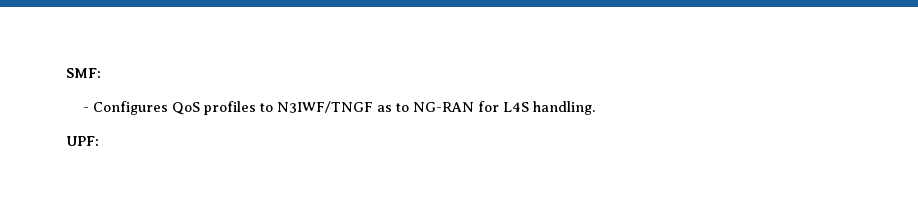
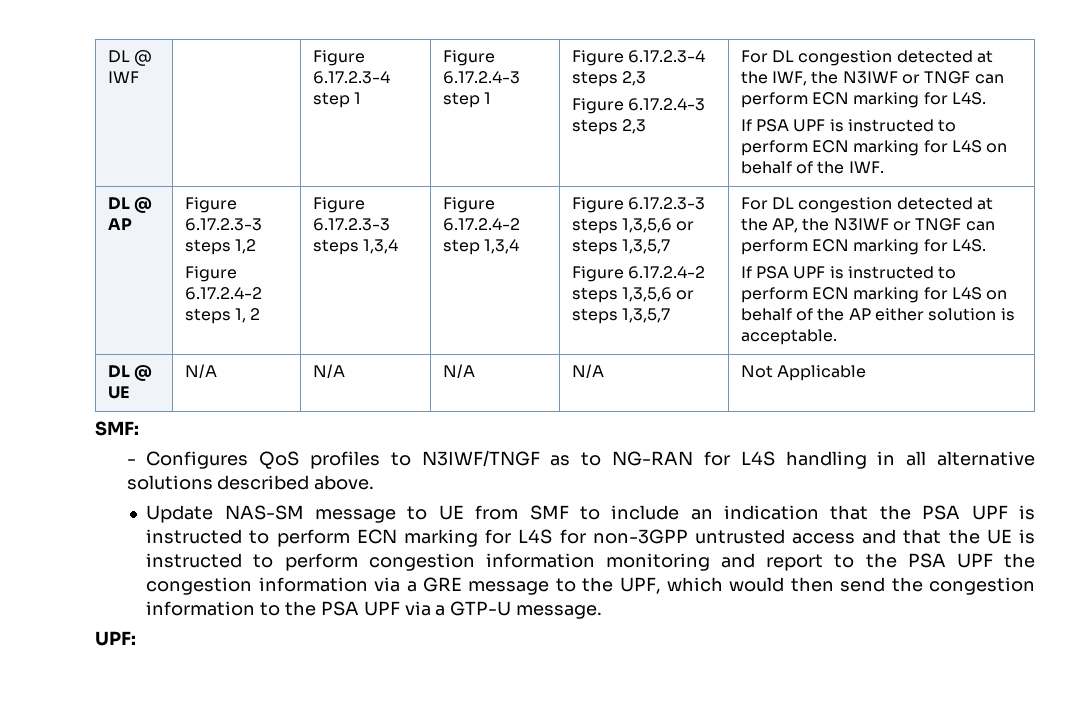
(66, 73) none -> [107,50,152,66] [107,71,139,83] [312,50,365,66] [312,71,390,84] [312,92,361,108] [442,50,495,66] [442,71,520,84] [442,92,491,108] [571,50,705,66] [571,71,646,87] [571,98,705,114] [571,119,646,135] [740,50,993,66] [740,71,1004,86] [740,92,986,108] [740,119,957,132] [740,140,1008,156] [740,161,884,174] [107,197,152,213] [107,218,132,230] [184,197,237,213] [184,218,262,231] [184,239,256,255] [184,266,237,282] [184,287,262,300] [184,308,261,324] [312,197,365,213] [312,218,390,231] [312,239,398,255] [442,197,495,213] [442,218,520,231] [442,239,519,255] [571,197,705,213] [571,218,695,234] [571,239,670,255] [571,266,705,282] [571,287,695,303] [571,308,670,324] [740,197,993,213] [740,218,995,233] [740,239,986,255] [740,266,957,279] [740,287,1008,303] [740,308,1015,321] [740,329,837,345] [107,365,152,381] [107,386,130,399] [184,364,217,378] [312,364,345,378] [442,364,475,378] [571,364,604,378] [740,365,866,381] DL @ IWF | | Figure 6.17.2.3-4 step 1 | Figure 6.17.2.4-3 step 1 | Figure 6.17.2.3-4 steps 2,3 // Figure 6.17.2.4-3 steps 2,3 | For DL congestion detected at the IWF, the N3IWF or TNGF can perform ECN marking for L4S. // If PSA UPF is instructed to perform ECN marking for L4S on behalf of the IWF. // DL @ AP | Figure 6.17.2.3-3 steps 1,2 // Figure 6.17.2.4-2 steps 1, 2 | Figure 6.17.2.3-3 steps 1,3,4 | Figure 6.17.2.4-2 step 1,3,4 | Figure 6.17.2.3-3 steps 1,3,5,6 or steps 1,3,5,7 // Figure 6.17.2.4-2 steps 1,3,5,6 or steps 1,3,5,7 | For DL congestion detected at the AP, the N3IWF or TNGF can perform ECN marking for L4S. // If PSA UPF is instructed to perform ECN marking for L4S on behalf of the AP either solution is acceptable. // DL @ UE | N/A | N/A | N/A | N/A | Not Applicable //
[532,101,595,115] handling. -> [785,451,1035,469] [126,475,375,490] [146,505,1035,523] [146,529,1036,547] [146,553,1035,571] [146,577,1036,595] [146,601,603,619] handling in all alternative solutions described above. // Update NAS-SM message to UE from SMF to include an indication that the PSA UPF is instructed to perform ECN marking for L4S for non-3GPP untrusted access and that the UE is instructed to perform congestion information monitoring and report to the PSA UPF the congestion information via a GRE message to the UPF, which would then send the congestion information to the PSA UPF via a GTP-U message.

